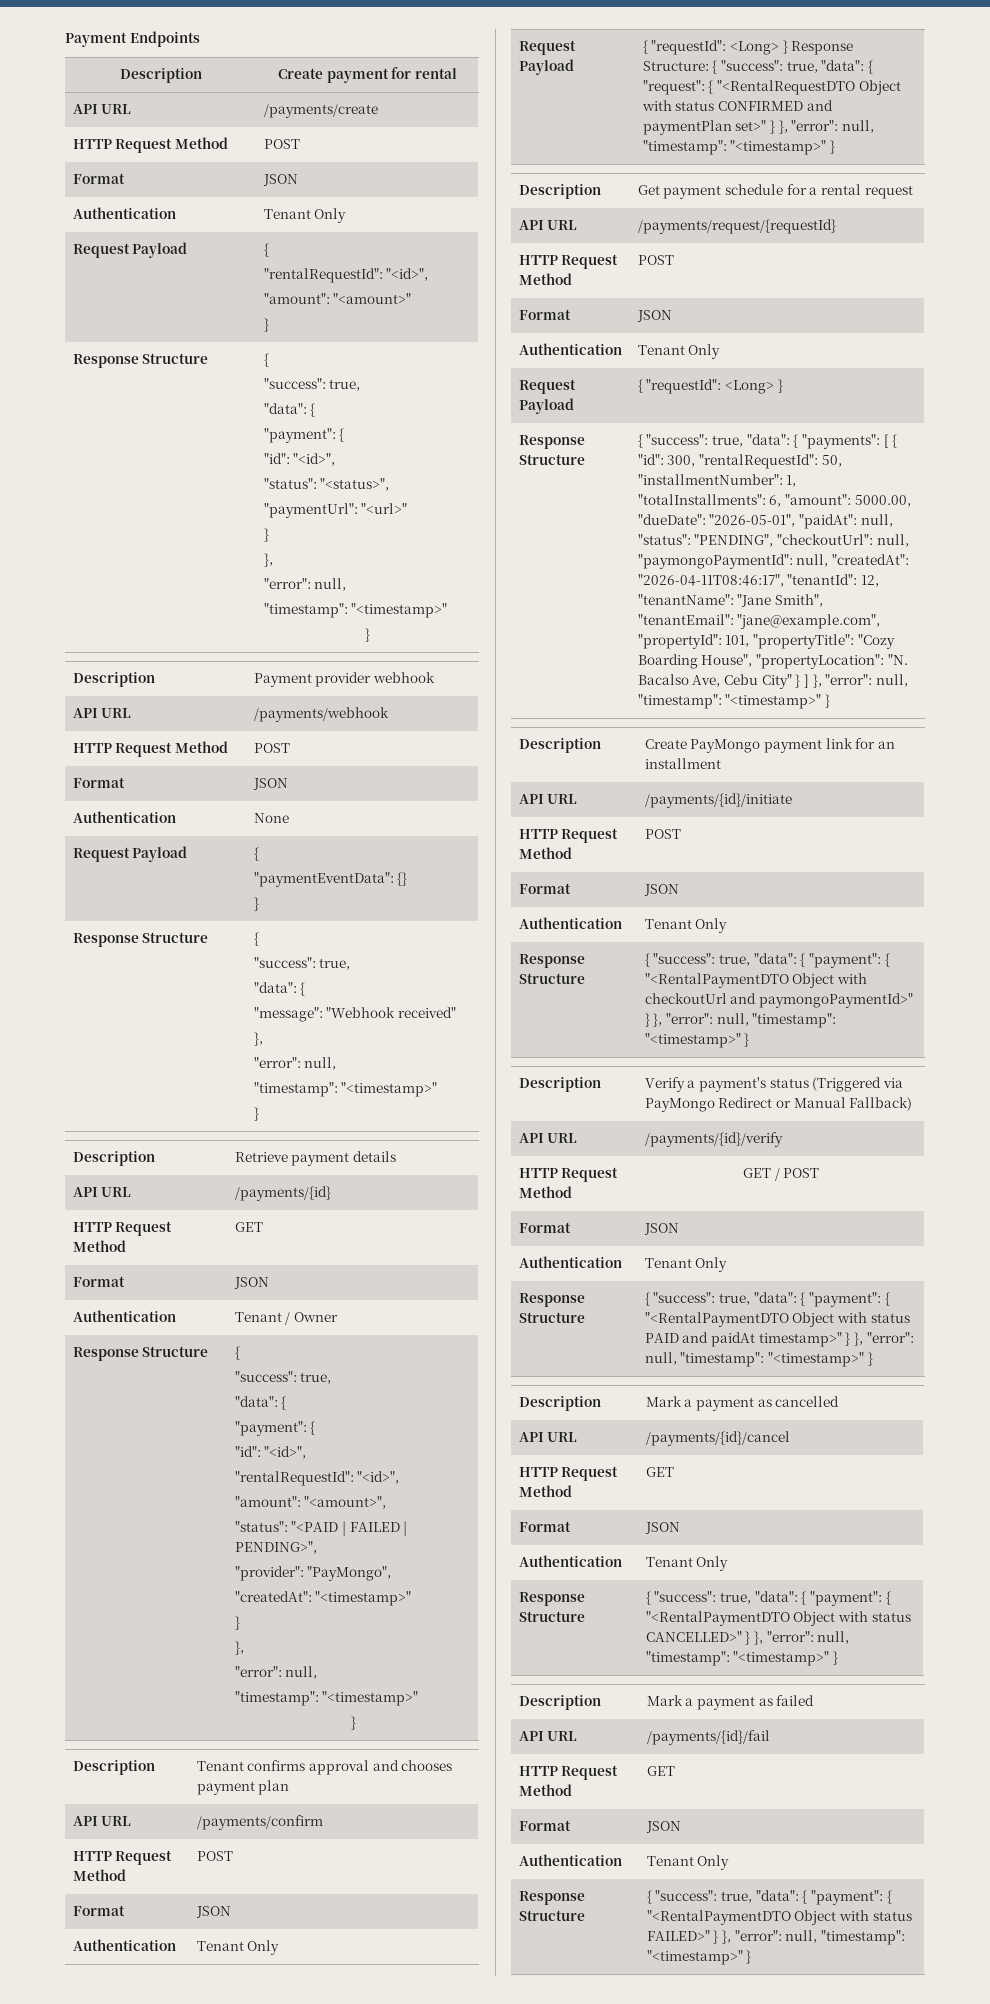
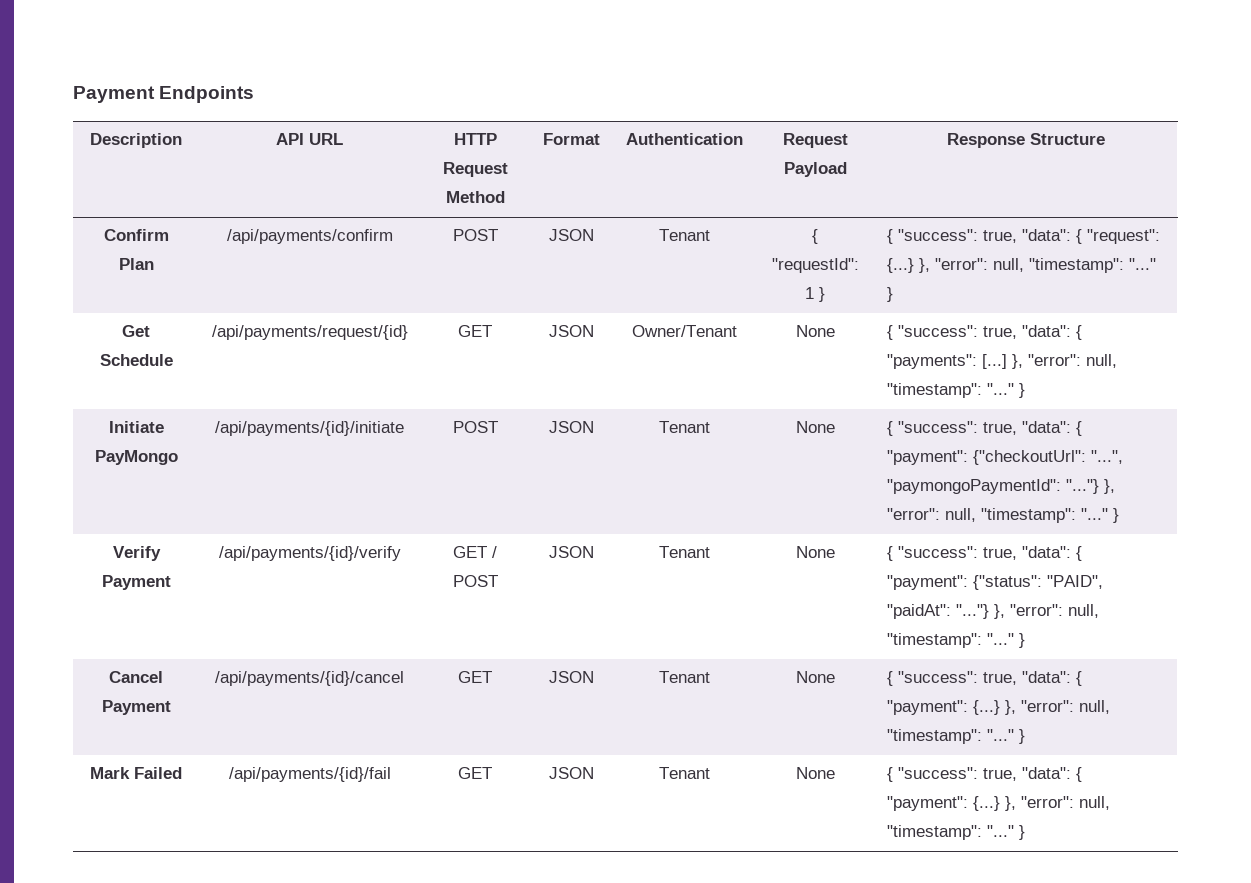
[278,67,457,83] [72,104,132,114] [263,104,378,118] [72,137,228,153] [263,139,300,149] [72,173,125,184] [262,174,298,186] [72,207,176,219] [263,208,347,223] [72,242,188,258] [263,243,269,257] [263,268,429,283] [263,293,412,304] [263,318,269,332] [72,353,209,368] [263,353,269,367] [263,378,361,391] [263,403,316,417] [263,428,345,443] [263,453,336,466] [263,478,390,491] [263,503,408,518] [263,528,269,542] [263,553,273,567] [263,578,347,591] [263,603,448,618] [365,628,370,642] [72,672,155,687] [253,672,435,687] [72,708,132,718] [253,707,389,722] [72,741,228,757] [253,743,290,753] [72,777,125,788] [252,778,288,790] [72,811,176,823] [253,813,289,823] [72,846,188,862] [253,847,259,861] [253,872,408,887] [253,897,259,911] [72,932,209,947] [253,932,259,946] [253,957,351,970] [253,982,306,996] [253,1007,456,1022] [253,1032,263,1046] [253,1057,337,1070] [253,1082,438,1097] [253,1107,259,1121] [72,1151,155,1166] [234,1151,396,1166] [72,1187,132,1197] [234,1186,331,1201] [72,1221,173,1236] [72,1240,126,1252] [234,1222,263,1232] [72,1276,125,1287] [233,1277,269,1289] [72,1310,176,1322] [234,1312,338,1325] [72,1346,209,1361] [234,1346,240,1360] [234,1371,332,1384] [234,1396,287,1410] [234,1421,316,1436] [234,1446,307,1459] [234,1471,400,1486] [234,1496,387,1509] [234,1521,408,1536] [234,1541,317,1554] [234,1566,392,1581] [234,1591,412,1606] [234,1616,240,1630] [234,1641,244,1655] [234,1666,318,1679] [234,1691,419,1706] [350,1716,356,1730] [72,1760,155,1775] [196,1760,453,1775] [196,1780,290,1795] [72,1816,132,1826] [196,1815,323,1830] [72,1850,173,1865] [72,1869,126,1881] [196,1851,233,1861] [72,1905,125,1916] [195,1906,231,1918] [72,1939,176,1951] [196,1940,280,1955] [518,40,576,55] [518,59,574,75] [642,40,854,55] [642,61,709,71] Create payment for rental // API URL | /payments/create // HTTP Request Method | POST // Format | JSON // Authentication | Tenant Only // Request Payload | { // "rentalRequestId": "<id>", // "amount": "<amount>" // } // Response Structure | { // "success": true, // "data": { // "payment": { // "id": "<id>", // "status": "<status>", // "paymentUrl": "<url>" // } // }, // "error": null, // "timestamp": "<timestamp>" // } // Description | Payment provider webhook // API URL | /payments/webhook // HTTP Request Method | POST // Format | JSON // Authentication | None // Request Payload | { // "paymentEventData": {} // } // Response Structure | { // "success": true, // "data": { // "message": "Webhook received" // }, // "error": null, // "timestamp": "<timestamp>" // } // Description | Retrieve payment details // API URL | /payments/{id} // HTTP Request Method | GET // Format | JSON // Authentication | Tenant / Owner // Response Structure | { // "success": true, // "data": { // "payment": { // "id": "<id>", // "rentalRequestId": "<id>", // "amount": "<amount>", // "status": "<PAID | FAILED | PENDING>", // "provider": "PayMongo", // "createdAt": "<timestamp>" // } // }, // "error": null, // "timestamp": "<timestamp>" // } // Description | Tenant confirms approval and chooses payment plan // API URL | /payments/confirm // HTTP Request Method | POST // Format | JSON // Authentication | Tenant Only // Request Payload | { "requestId": <Long> } Response Structure: -> [276,133,343,145] [453,133,497,145] [442,162,508,177] [445,191,505,203] [542,133,600,145] [625,133,743,145] [782,133,848,148] [783,162,847,177] [947,133,1105,148] [103,229,169,241] [118,258,154,270] [226,229,393,244] [452,229,498,241] [548,229,594,241] [658,229,710,241] [812,229,818,244] [771,258,859,273] [805,287,825,302] API URL | HTTP Request Method | Format | Authentication | Request Payload | Response Structure // Confirm Plan | /api/payments/confirm | POST | JSON | Tenant | { "requestId": 1 } |
[708,80,901,95] [641,100,833,111] [642,120,874,135] [642,140,835,155] [518,184,601,199] [637,184,913,199] [518,220,578,230] [637,219,836,234] [518,254,619,269] [518,273,572,285] [637,255,674,265] [518,309,571,320] [636,310,672,322] [518,343,622,355] [637,344,721,359] [518,379,576,394] [518,398,574,414] [637,379,783,394] [518,435,585,449] [518,454,585,465] { "<RentalRequestDTO Object with status CONFIRMED and paymentPlan set>" } }, "error": null, "timestamp": "<timestamp>" } // Description | Get payment schedule for a rental request // API URL | /payments/request/{requestId} // HTTP Request Method | POST // Format | JSON // Authentication | Tenant Only // Request Payload | { "requestId": <Long> } // Response Structure -> [886,258,1156,273] [886,287,893,302] [122,325,150,337] [99,354,173,366] [211,325,408,340] [458,325,492,337] [548,325,594,337] [631,325,737,337] [795,325,835,337] {...} }, "error": null, "timestamp": "..." } // Get Schedule | /api/payments/request/{id} | GET | JSON | Owner/Tenant | None
[883,434,898,448] [637,454,842,469] [637,474,797,487] [637,494,911,507] [637,514,893,529] [637,534,909,547] [637,554,909,569] [637,574,879,587] [637,594,823,607] [637,614,881,629] [637,634,895,649] [637,654,908,669] [637,674,908,689] [637,694,830,709] [518,738,601,753] [644,738,895,753] [644,758,721,769] [518,794,578,804] [644,793,792,808] [518,828,619,843] [518,847,572,859] [644,829,681,839] [518,883,571,894] [643,884,679,896] [518,917,622,929] [644,918,728,933] [518,954,585,968] [518,973,585,984] [644,953,890,968] [644,973,867,988] [644,993,913,1008] [644,1013,837,1028] [644,1033,750,1048] [518,1077,601,1092] [644,1077,903,1092] [644,1097,913,1112] [518,1133,578,1143] [644,1132,783,1147] [518,1167,619,1182] [518,1186,572,1198] [ { "id": 300, "rentalRequestId": 50, "installmentNumber": 1, "totalInstallments": 6, "amount": 5000.00, "dueDate": "2026-05-01", "paidAt": null, "status": "PENDING", "checkoutUrl": null, "paymongoPaymentId": null, "createdAt": "2026-04-11T08:46:17", "tenantId": 12, "tenantName": "Jane Smith", "tenantEmail": "jane@example.com", "propertyId": 101, "propertyTitle": "Cozy Boarding House", "propertyLocation": "N. Bacalso Ave, Cebu City" } ] }, "error": null, "timestamp": "<timestamp>" } // Description | Create PayMongo payment link for an installment // API URL | /payments/{id}/initiate // HTTP Request Method | POST // Format | JSON // Authentication | Tenant Only // Response Structure | { "success": true, "data": { "payment": { "<RentalPaymentDTO Object with checkoutUrl and paymongoPaymentId>" } }, "error": null, "timestamp": "<timestamp>" } // Description | Verify a payment's status (Triggered via PayMongo Redirect or Manual Fallback) // API URL | /payments/{id}/verify // HTTP Request Method -> [981,354,1117,369] [886,383,1025,398] [108,421,164,433] [94,450,178,465] [214,421,404,436] [452,421,498,433] [548,421,594,433] [658,421,710,433] [795,421,835,433] [886,421,1082,436] [886,450,1123,465] [886,479,1115,494] [886,508,1119,523] [112,546,161,561] [101,575,171,590] [218,546,401,561] [...] }, "error": null, "timestamp": "..." } // Initiate PayMongo | /api/payments/{id}/initiate | POST | JSON | Tenant | None | { "success": true, "data": { "payment": {"checkoutUrl": "...", "paymongoPaymentId": "..."} }, "error": null, "timestamp": "..." } // Verify Payment | /api/payments/{id}/verify
[518,1222,571,1233] [643,1223,679,1235] [518,1256,622,1268] [644,1257,728,1272] [518,1293,585,1307] [518,1312,585,1323] [644,1292,890,1307] [644,1312,910,1327] [644,1332,914,1347] [644,1352,873,1367] [518,1396,601,1411] [645,1396,840,1411] [518,1432,578,1442] [645,1431,790,1446] [518,1466,619,1481] [518,1485,572,1497] [645,1467,674,1477] [518,1521,571,1532] [644,1522,680,1534] [518,1555,622,1567] [645,1556,729,1571] [518,1592,585,1606] [518,1611,585,1622] [645,1591,891,1606] [645,1611,911,1626] [645,1631,850,1645] [645,1651,838,1666] [518,1695,601,1710] [646,1695,815,1710] [518,1731,578,1741] [646,1730,770,1745] [518,1765,619,1780] [518,1784,572,1796] [646,1766,675,1776] [518,1820,571,1831] [645,1821,681,1833] [518,1854,622,1866] [646,1855,730,1870] [518,1891,585,1905] [518,1910,585,1921] [646,1890,892,1905] [646,1910,912,1925] [646,1930,905,1945] [646,1950,743,1965] // Format | JSON // Authentication | Tenant Only // Response Structure | { "success": true, "data": { "payment": { "<RentalPaymentDTO Object with status PAID and paidAt timestamp>" } }, "error": null, "timestamp": "<timestamp>" } // Description | Mark a payment as cancelled // API URL | /payments/{id}/cancel // HTTP Request Method | GET // Format | JSON // Authentication | Tenant Only // Response Structure | { "success": true, "data": { "payment": { "<RentalPaymentDTO Object with status CANCELLED>" } }, "error": null, "timestamp": "<timestamp>" } // Description | Mark a payment as failed // API URL | /payments/{id}/fail // HTTP Request Method | GET // Format | JSON // Authentication | Tenant Only // Response Structure | { "success": true, "data": { "payment": { "<RentalPaymentDTO Object with status FAILED>" } }, "error": null, "timestamp": "<timestamp>" -> [548,546,594,558] [658,546,710,558] [795,546,835,558] [886,546,1082,561] [886,575,1103,590] [886,604,1099,619] [886,633,1025,648] [109,671,163,683] [101,700,171,715] [214,671,404,686] [458,671,492,683] [548,671,594,683] [658,671,710,683] [795,671,835,683] [886,671,1082,686] [886,700,1110,715] [886,729,1025,744] [90,767,182,779] [228,767,391,782] [458,767,492,779] [548,767,594,779] [658,767,710,779] [795,767,835,779] [886,767,1082,782] [886,796,1110,811] [886,825,1014,840] | JSON | Tenant | None | { "success": true, "data": { "payment": {"status": "PAID", "paidAt": "..."} }, "error": null, "timestamp": "..." } // Cancel Payment | /api/payments/{id}/cancel | GET | JSON | Tenant | None | { "success": true, "data": { "payment": {...} }, "error": null, "timestamp": "..." } // Mark Failed | /api/payments/{id}/fail | GET | JSON | Tenant | None | { "success": true, "data": { "payment": {...} }, "error": null, "timestamp": "..."

